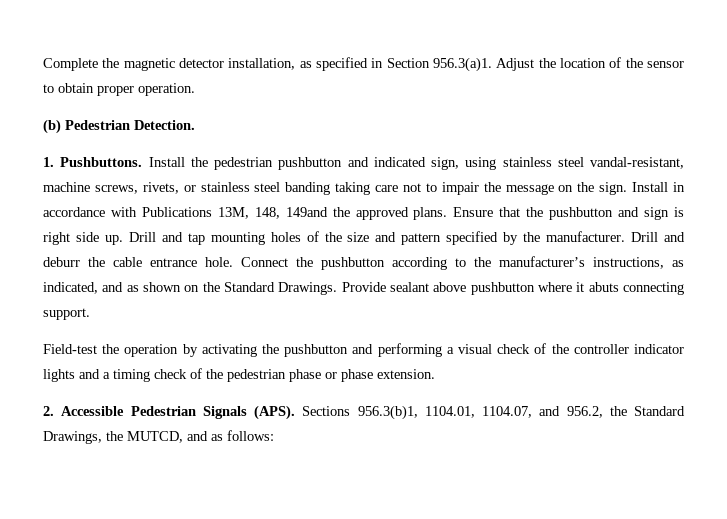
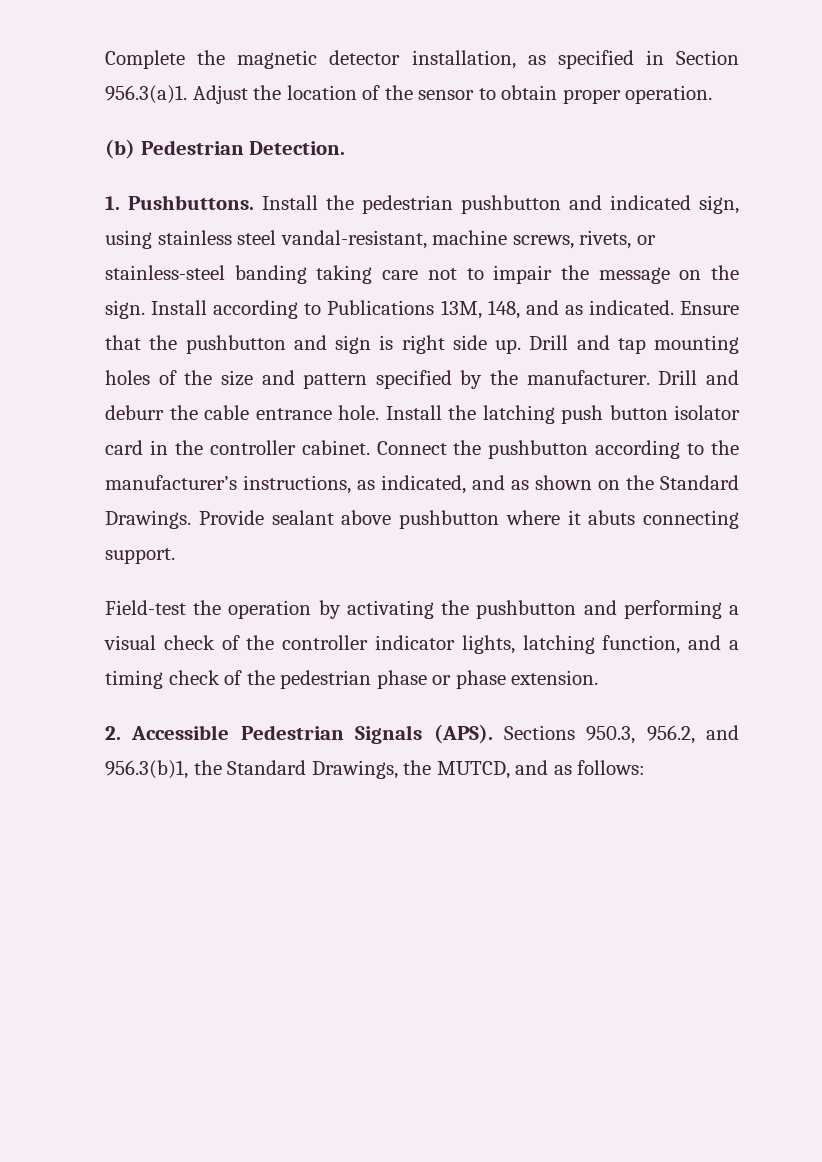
[200,182,281,192] stainless steel -> [105,265,225,280] stainless-steel
[673,182,686,192] [43,207,448,220] in accordance with Publications 13M, 148, 149and the approved plans. -> [213,300,674,319] according to Publications 13M, 148, and as indicated.
(233, 262) none -> [385,405,740,424] [105,440,370,455] Install the latching push button isolator card in the controller cabinet.
[43,369,75,382] lights -> [461,635,681,654] lights, latching function,
[357,405,603,420] 956.3(b)1, 1104.01, 1104.07, and 956.2, -> [586,725,739,744] [105,760,188,779] 950.3, 956.2, and 956.3(b)1,

